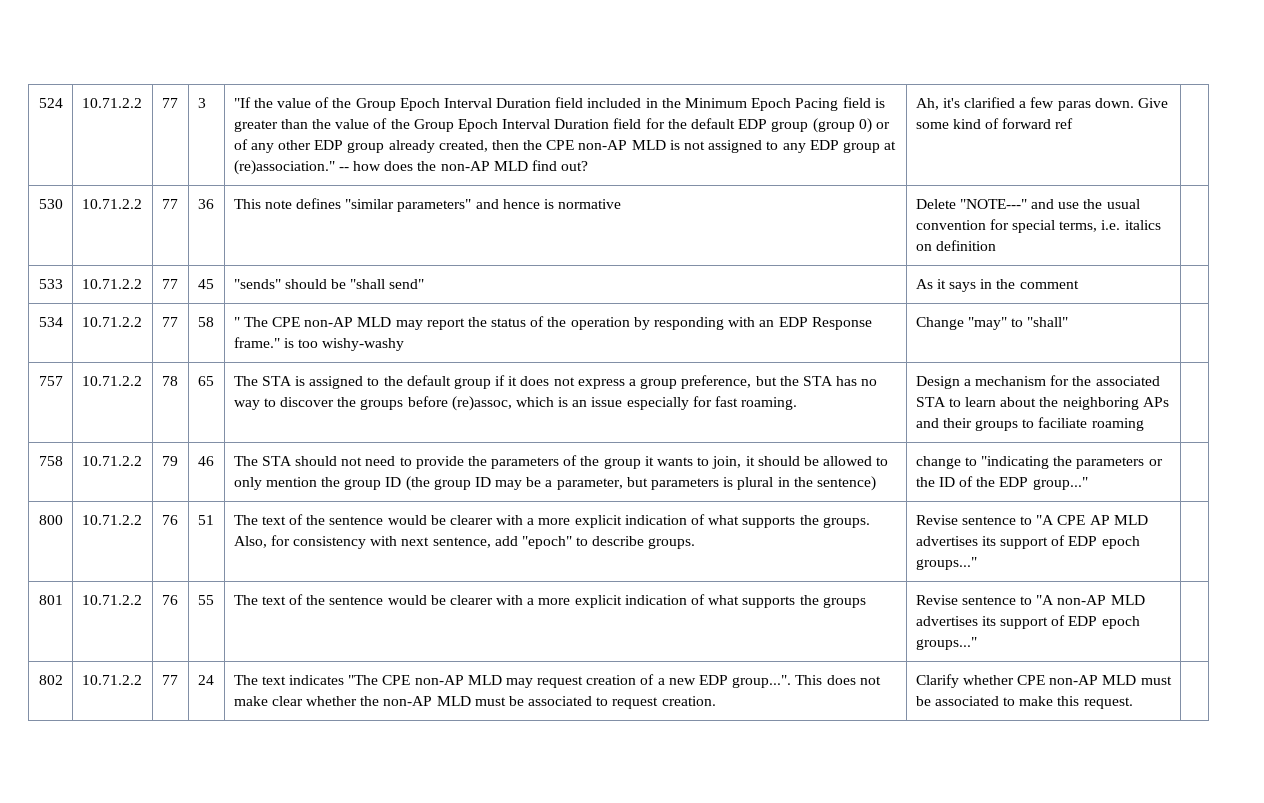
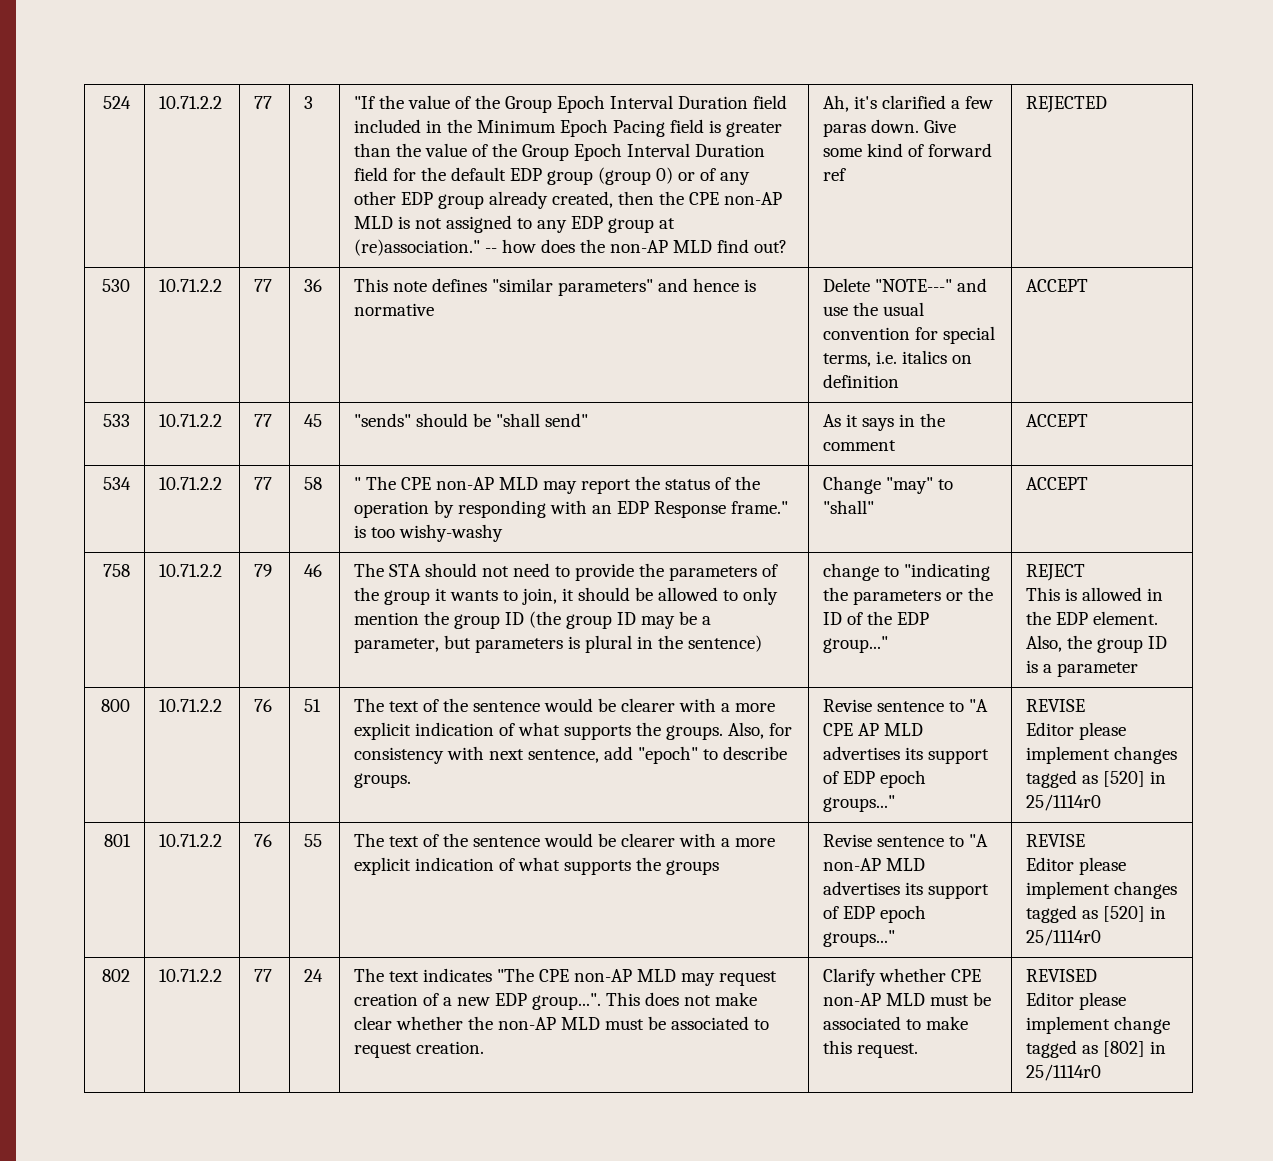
(1074, 123) none -> [1026,96,1108,113] REJECTED
(996, 245) none -> [1026,279,1089,292] ACCEPT
(1079, 284) none -> [1026,414,1089,427] ACCEPT
[39,376,64,386] [81,376,142,386] [161,376,178,386] [197,376,214,386] [233,375,878,389] [233,396,798,411] [915,375,1160,389] [915,397,1169,410] [915,417,1144,431] // 757 | 10.71.2.2 | 78 | 65 | The STA is assigned to the default group if it does not express a group preference, but the STA has no way to discover the groups before (re)assoc, which is an issue especially for fast roaming. | Design a mechanism for the associated STA to learn about the neighboring APs and their groups to faciliate roaming | -> [1026,477,1089,490] ACCEPT
(1088, 483) none -> [1026,564,1086,581] [1026,587,1164,601] [1026,611,1159,625] [1026,635,1168,653] [1026,660,1139,677] REJECT // This is allowed in the EDP element. Also, the group ID is a parameter
(977, 563) none -> [1026,699,1086,712] [1026,722,1127,740] [1026,746,1178,764] [1026,770,1167,788] [1026,794,1102,811] REVISE // Editor please implement changes tagged as [520] in 25/1114r0
(977, 643) none -> [1026,834,1086,847] [1026,857,1127,875] [1026,881,1178,899] [1026,905,1167,923] [1026,929,1102,946] REVISE // Editor please implement changes tagged as [520] in 25/1114r0
(1133, 703) none -> [1026,969,1098,982] [1026,992,1127,1010] [1026,1016,1171,1034] [1026,1040,1167,1058] [1026,1064,1102,1081] REVISED // Editor please implement change tagged as [802] in 25/1114r0

